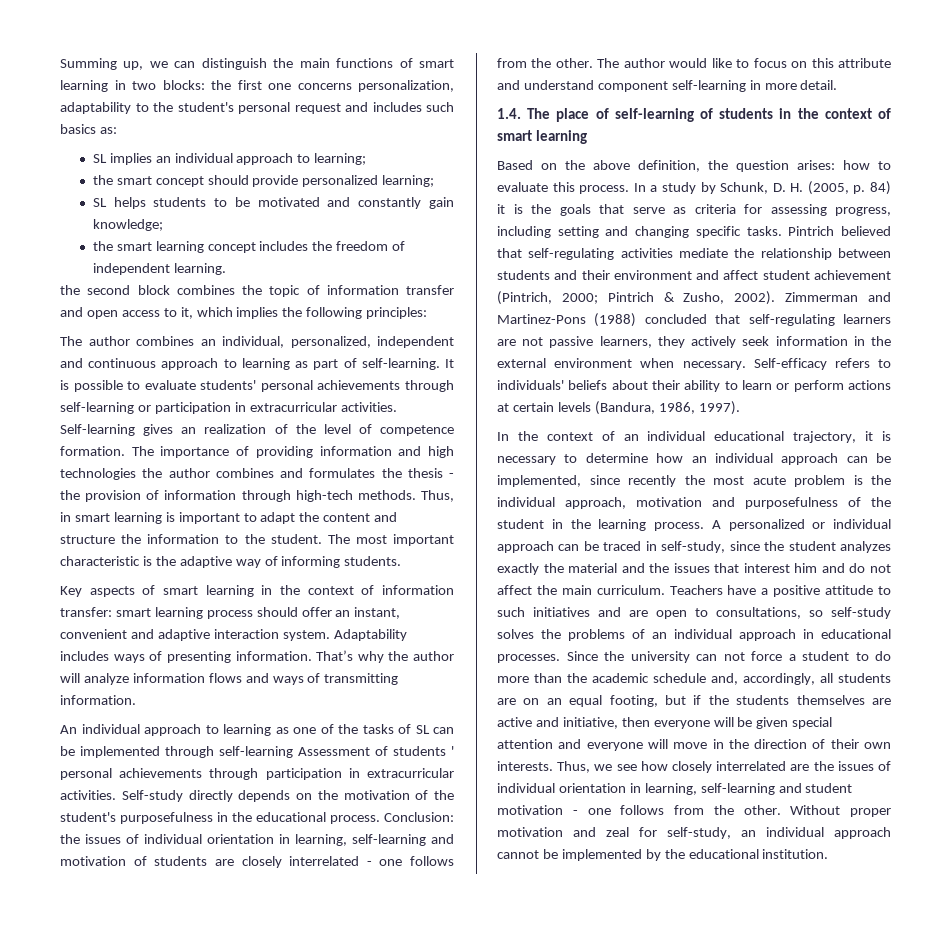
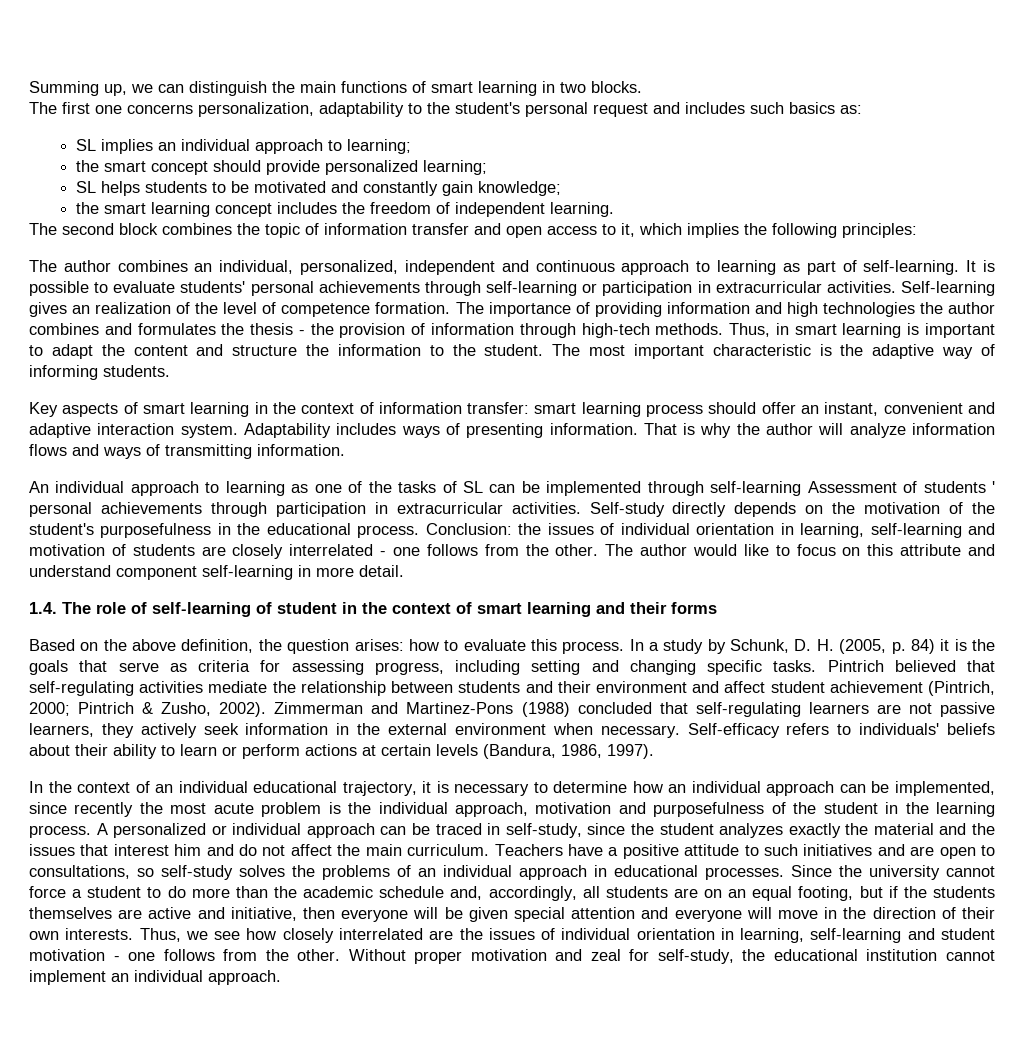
[162,80,231,90] blocks: the -> [591,81,642,93] [29,102,57,114] blocks. // Тhe
[60,285,80,295] the -> [29,223,57,235] The
[316,650,354,661] That’s -> [643,423,696,435] That is
[556,108,590,122] place -> [96,602,126,614] role
[719,108,774,119] students -> [277,602,337,614] student
(587, 137) none -> [596,602,717,614] and their forms
[696,652,745,661] can not -> [946,866,995,877] cannot
[741,827,891,839] [497,849,829,861] an individual approach cannot be implemented by the educational institution. -> [742,949,995,961] [29,970,281,985] the educational institution cannot implement an individual approach.

